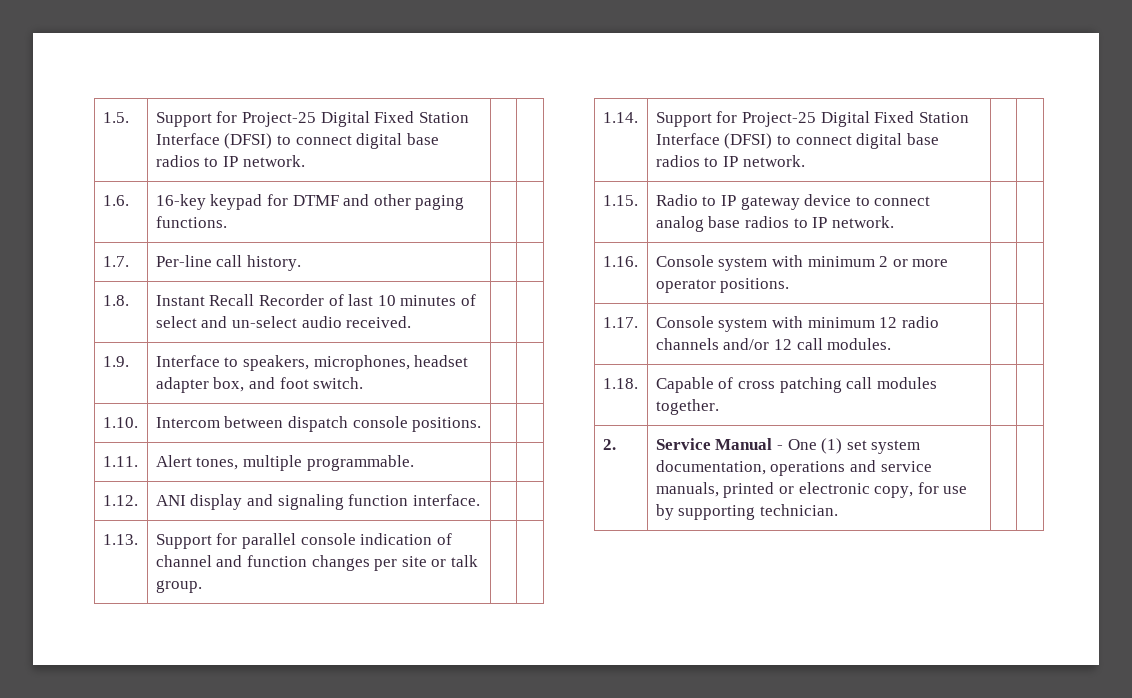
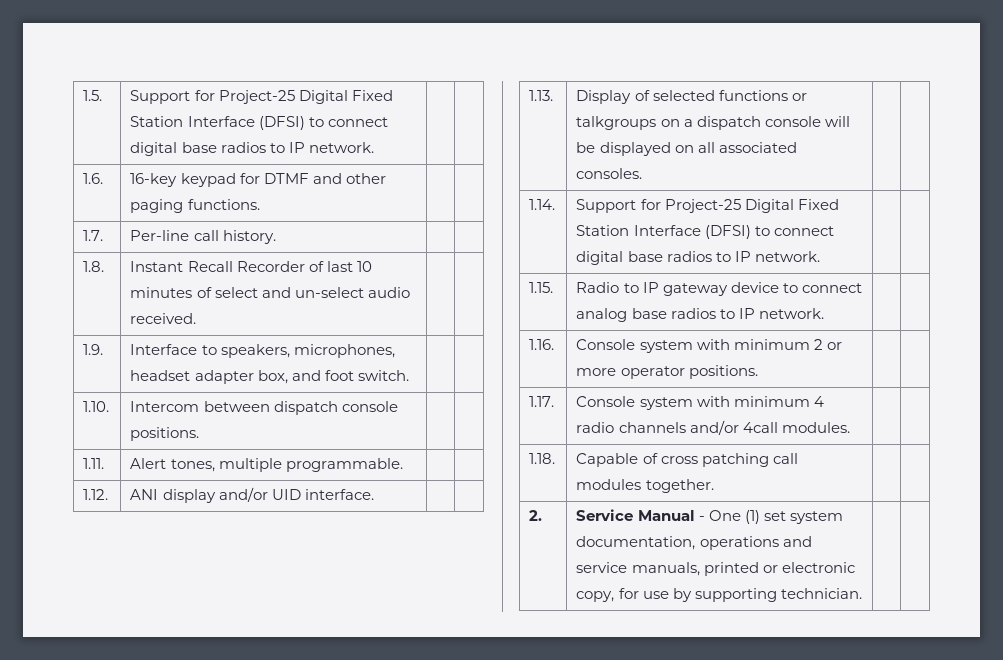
[247,494,409,510] and signaling function -> [218,487,301,502] and/or UID
[155,533,452,549] [155,555,479,571] [155,580,202,593] Support for parallel console indication of channel and function changes per site or talk group. -> [576,90,807,104] [576,116,850,130] [576,142,797,156] [576,168,643,179] Display of selected functions or talkgroups on a dispatch console will be displayed on all associated consoles.
[879,317,898,328] 12 -> [813,396,824,407] 4
[774,338,823,350] 12 call -> [742,422,778,433] 4call

